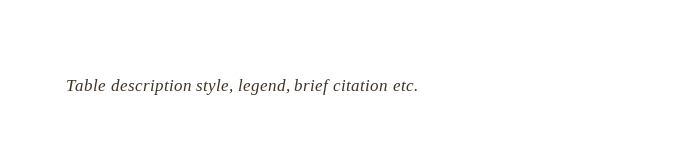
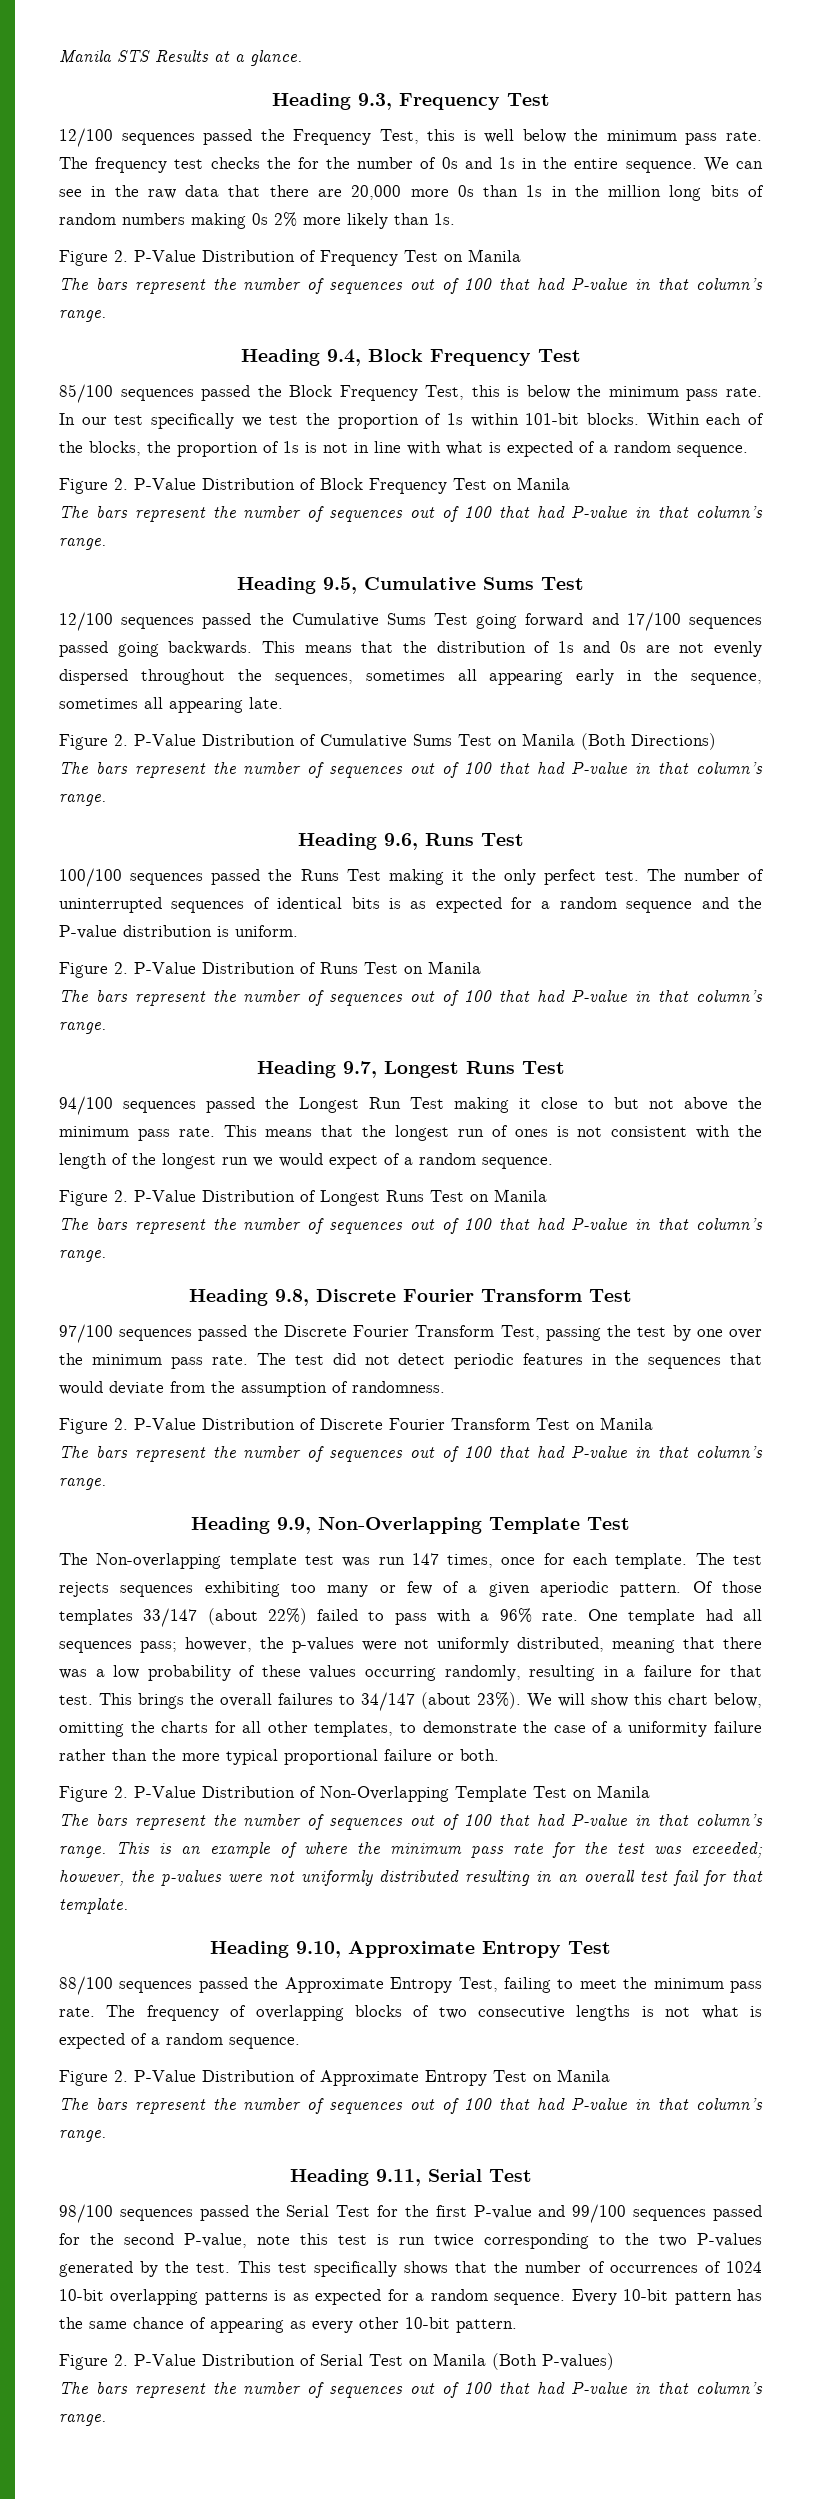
[66,79,418,95] Table description style, legend, brief citation etc. -> [59,50,302,66] [271,93,550,110] [59,128,763,147] [59,157,763,173] [59,185,765,201] [59,212,455,229] [59,249,521,266] [59,278,764,294] [59,310,106,322] [240,349,581,366] [59,384,763,403] [59,413,764,429] [59,441,748,457] [59,477,570,494] [59,506,764,522] [59,538,106,550] [237,577,584,594] [59,612,762,631] [59,641,762,657] [59,669,762,685] [59,697,283,713] [59,733,716,750] [59,762,764,778] [59,794,106,806] [297,833,524,850] [59,868,764,887] [59,897,762,913] [59,925,298,939] [59,961,481,978] [59,990,764,1006] [59,1022,106,1034] [256,1061,565,1078] [59,1096,762,1115] [59,1125,763,1141] [59,1153,553,1169] [59,1189,547,1206] [59,1218,764,1234] [59,1250,106,1262] [189,1289,632,1306] [59,1324,763,1343] [59,1353,763,1369] [59,1381,445,1397] [59,1417,653,1434] [59,1446,764,1462] [59,1478,106,1490] [191,1517,630,1534] [59,1553,762,1569] [59,1581,762,1597] [59,1608,763,1627] [59,1637,762,1653] [59,1665,762,1681] [59,1692,762,1711] [59,1721,762,1737] [59,1749,499,1765] [59,1785,650,1802] [59,1814,764,1830] [59,1842,763,1858] [59,1870,763,1886] [59,1898,128,1914] [210,1941,611,1958] [59,1976,762,1995] [59,2005,762,2021] [59,2033,300,2049] [59,2069,610,2086] [59,2098,764,2114] [59,2130,106,2142] [289,2169,532,2186] [59,2204,762,2223] [59,2233,762,2249] [59,2261,762,2277] [59,2289,762,2305] [59,2317,517,2333] [59,2353,614,2370] [59,2382,764,2398] [59,2414,106,2426] Manila STS Results at a glance. // Heading 9.3, Frequency Test // 12/100 sequences passed the Frequency Test, this is well below the minimum pass rate. The frequency test checks the for the number of 0s and 1s in the entire sequence. We can see in the raw data that there are 20,000 more 0s than 1s in the million long bits of random numbers making 0s 2% more likely than 1s. // Figure 2. P-Value Distribution of Frequency Test on Manila // The bars represent the number of sequences out of 100 that had P-value in that column’s range. // Heading 9.4, Block Frequency Test // 85/100 sequences passed the Block Frequency Test, this is below the minimum pass rate. In our test specifically we test the proportion of 1s within 101-bit blocks. Within each of the blocks, the proportion of 1s is not in line with what is expected of a random sequence. // Figure 2. P-Value Distribution of Block Frequency Test on Manila // The bars represent the number of sequences out of 100 that had P-value in that column’s range. // Heading 9.5, Cumulative Sums Test // 12/100 sequences passed the Cumulative Sums Test going forward and 17/100 sequences passed going backwards. This means that the distribution of 1s and 0s are not evenly dispersed throughout the sequences, sometimes all appearing early in the sequence, sometimes all appearing late. // Figure 2. P-Value Distribution of Cumulative Sums Test on Manila (Both Directions) // The bars represent the number of sequences out of 100 that had P-value in that column’s range. // Heading 9.6, Runs Test // 100/100 sequences passed the Runs Test making it the only perfect test. The number of uninterrupted sequences of identical bits is as expected for a random sequence and the P-value distribution is uniform. // Figure 2. P-Value Distribution of Runs Test on Manila // The bars represent the number of sequences out of 100 that had P-value in that column’s range. // Heading 9.7, Longest Runs Test // 94/100 sequences passed the Longest Run Test making it close to but not above the minimum pass rate. This means that the longest run of ones is not consistent with the length of the longest run we would expect of a random sequence. // Figure 2. P-Value Distribution of Longest Runs Test on Manila // The bars represent the number of sequences out of 100 that had P-value in that column’s range. // Heading 9.8, Discrete Fourier Transform Test // 97/100 sequences passed the Discrete Fourier Transform Test, passing the test by one over the minimum pass rate. The test did not detect periodic features in the sequences that would deviate from the assumption of randomness. // Figure 2. P-Value Distribution of Discrete Fourier Transform Test on Manila // The bars represent the number of sequences out of 100 that had P-value in that column’s range. // Heading 9.9, Non-Overlapping Template Test // The Non-overlapping template test was run 147 times, once for each template. The test rejects sequences exhibiting too many or few of a given aperiodic pattern. Of those templates 33/147 (about 22%) failed to pass with a 96% rate. One template had all sequences pass; however, the p-values were not uniformly distributed, meaning that there was a low probability of these values occurring randomly, resulting in a failure for that test. This brings the overall failures to 34/147 (about 23%). We will show this chart below, omitting the charts for all other templates, to demonstrate the case of a uniformity failure rather than the more typical proportional failure or both. // Figure 2. P-Value Distribution of Non-Overlapping Template Test on Manila // The bars represent the number of sequences out of 100 that had P-value in that column’s range. This is an example of where the minimum pass rate for the test was exceeded; however, the p-values were not uniformly distributed resulting in an overall test fail for that template. // Heading 9.10, Approximate Entropy Test // 88/100 sequences passed the Approximate Entropy Test, failing to meet the minimum pass rate. The frequency of overlapping blocks of two consecutive lengths is not what is expected of a random sequence. // Figure 2. P-Value Distribution of Approximate Entropy Test on Manila // The bars represent the number of sequences out of 100 that had P-value in that column’s range. // Heading 9.11, Serial Test // 98/100 sequences passed the Serial Test for the first P-value and 99/100 sequences passed for the second P-value, note this test is run twice corresponding to the two P-values generated by the test. This test specifically shows that the number of occurrences of 1024 10-bit overlapping patterns is as expected for a random sequence. Every 10-bit pattern has the same chance of appearing as every other 10-bit pattern. // Figure 2. P-Value Distribution of Serial Test on Manila (Both P-values) // The bars represent the number of sequences out of 100 that had P-value in that column’s range.

